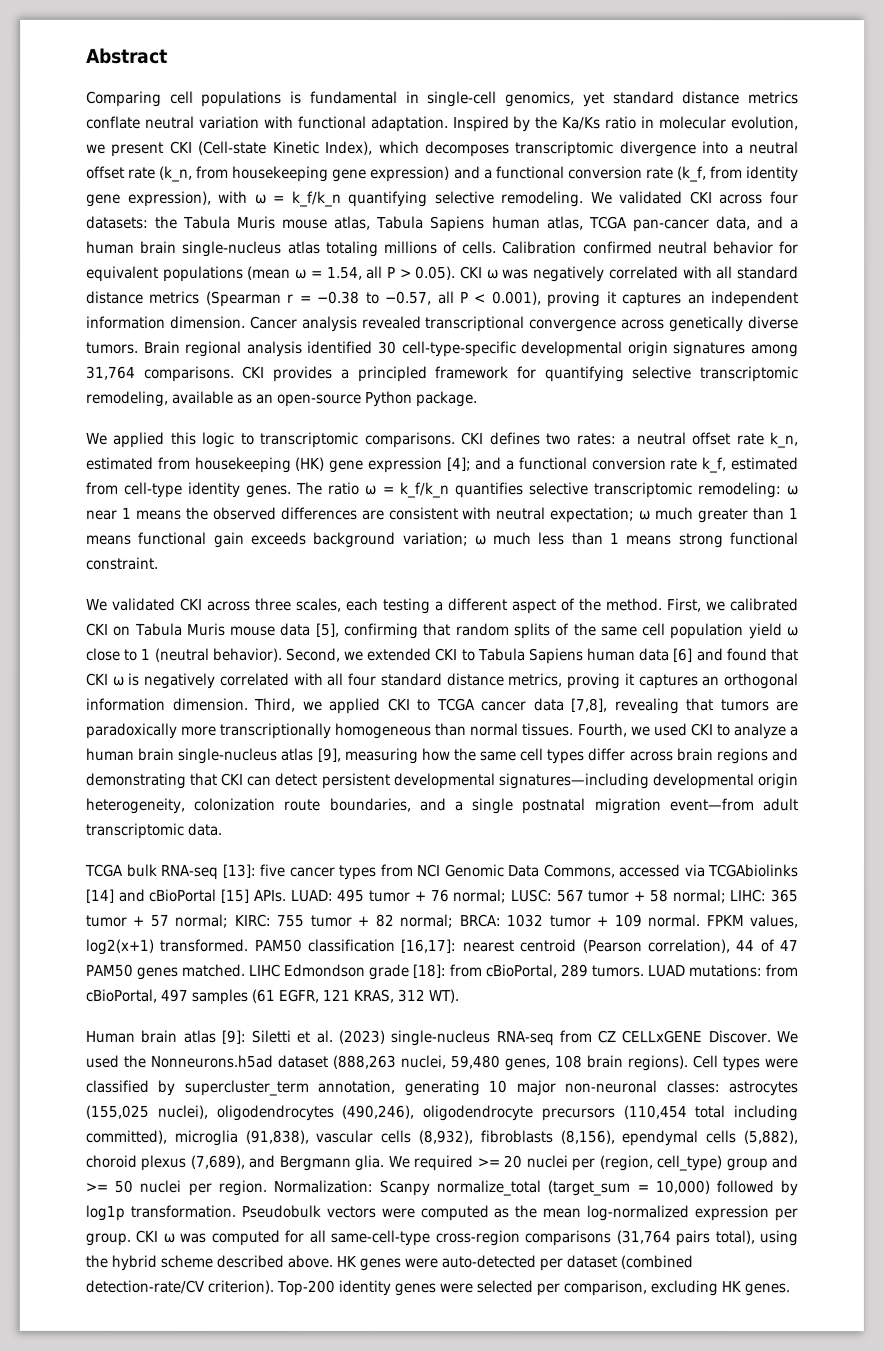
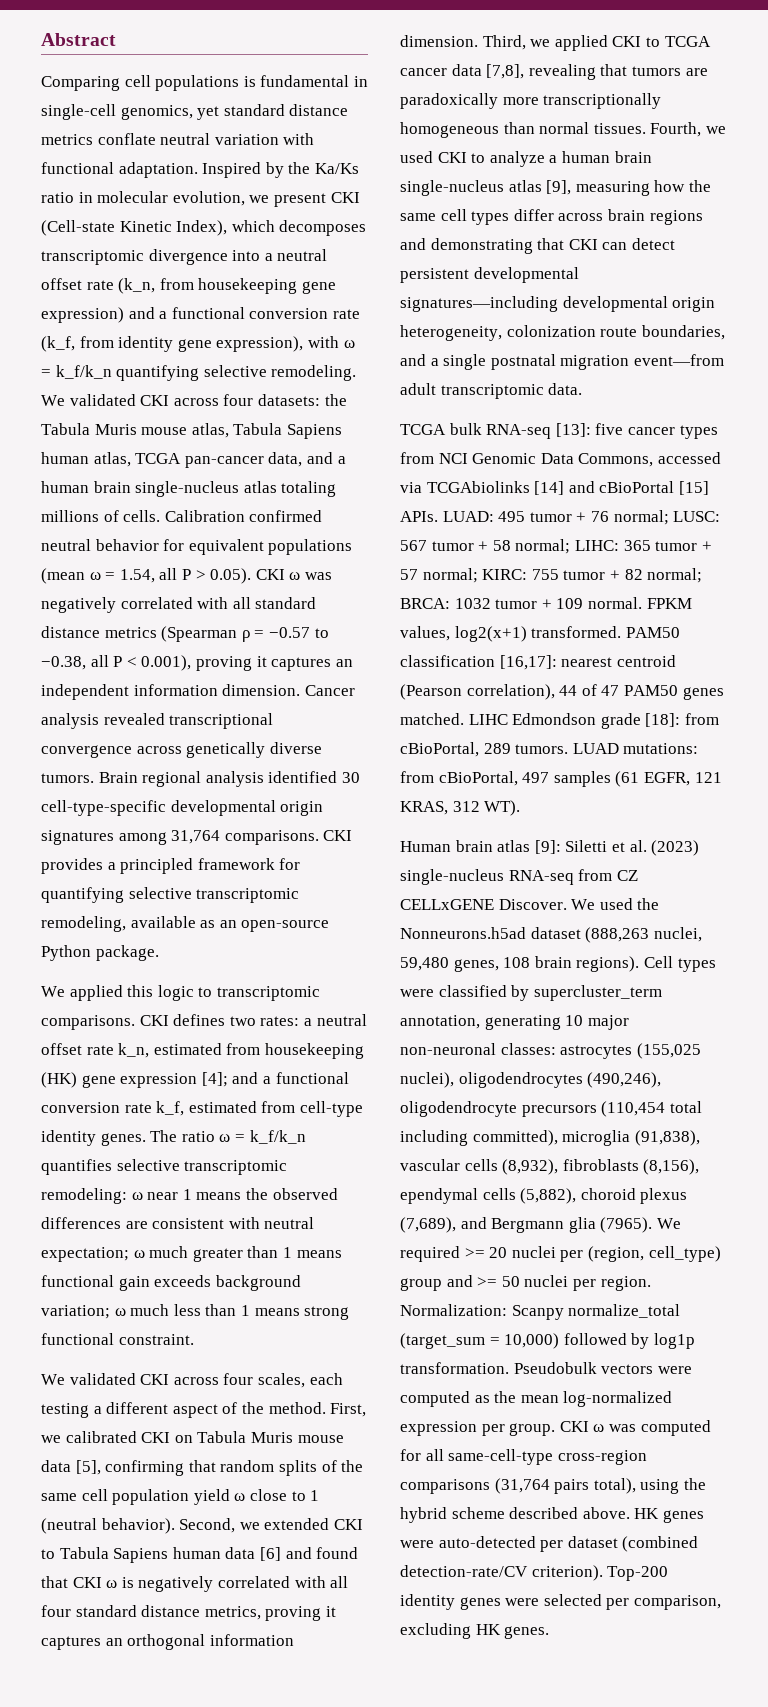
[287,290,433,305] r = −0.38 to −0.57, -> [241,627,329,642] [41,656,86,670] ρ = −0.57 to −0.38,
[255,597,293,611] three -> [223,1373,254,1385] four
[354,1154,385,1171] glia. -> [568,1217,653,1233] glia (7965).

